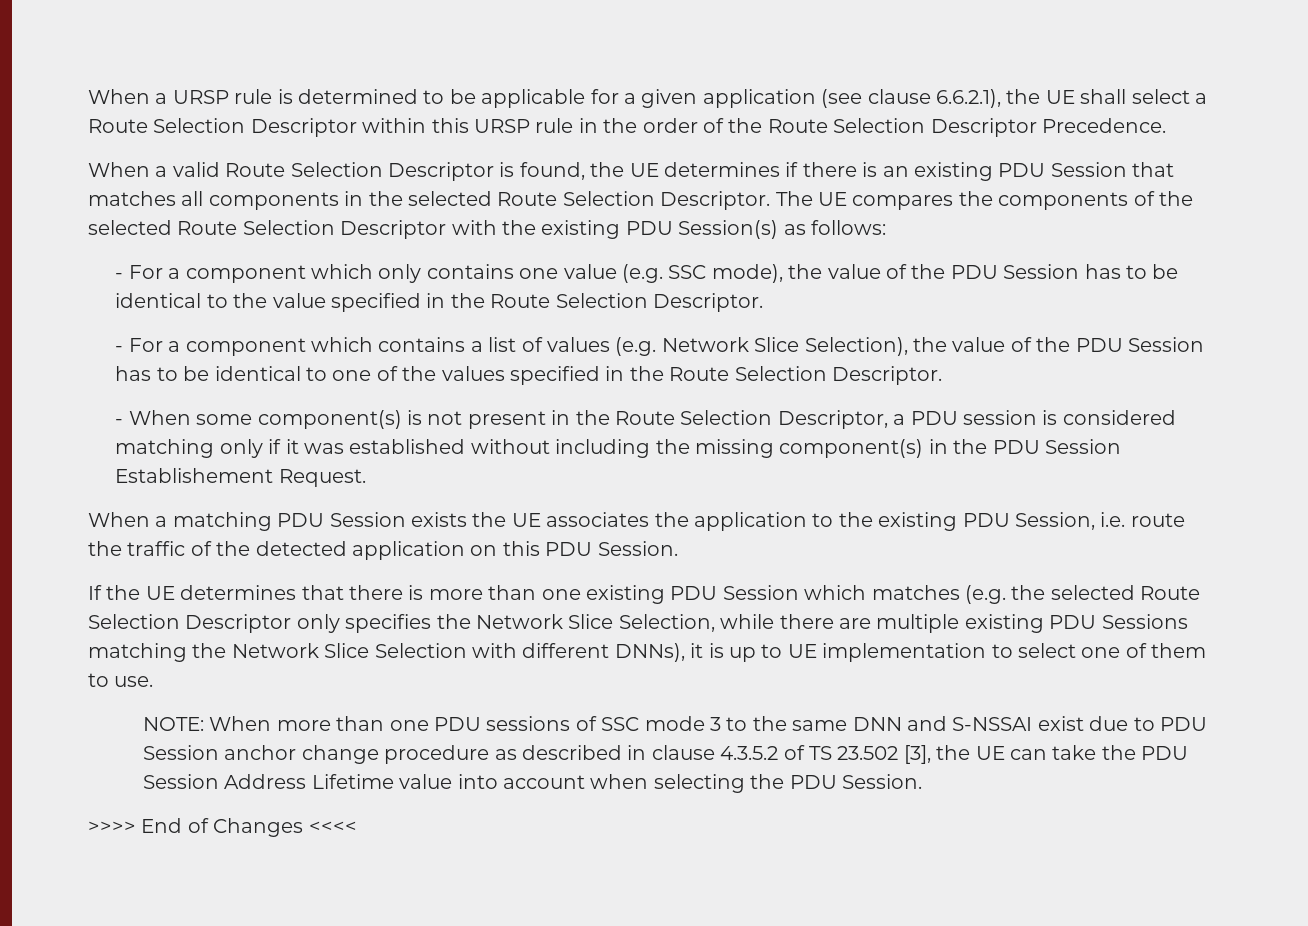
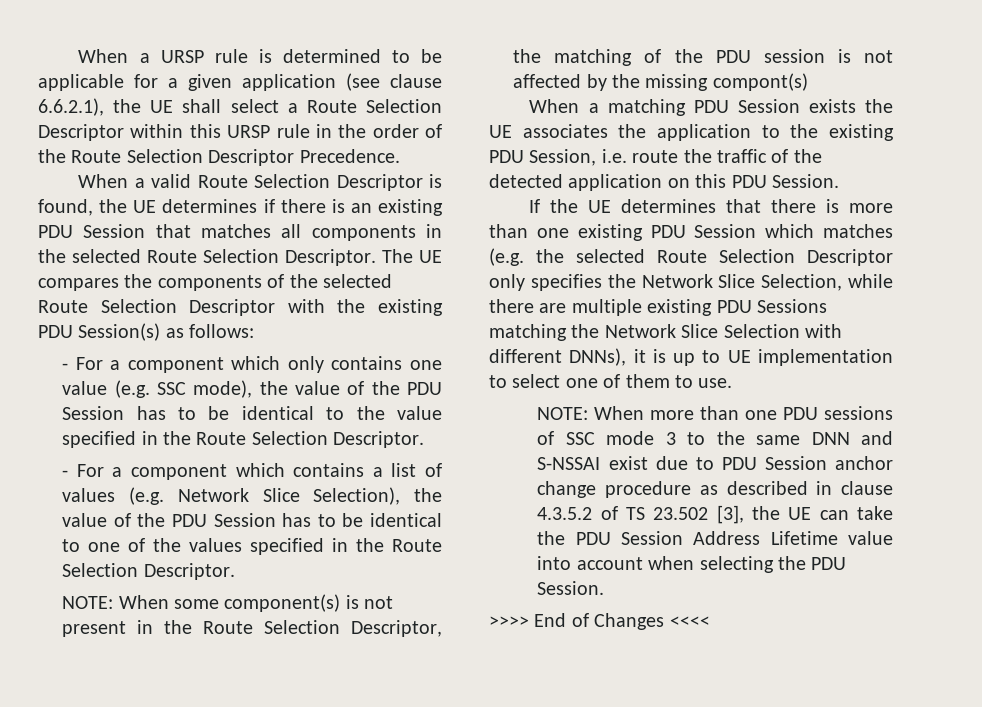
[115,419,124,425] - -> [62,596,114,609] NOTE:
[893,410,1176,425] [115,439,1122,458] [115,468,366,487] a PDU session is considered matching only if it was established without including the missing component(s) in the PDU Session Establishement Request. -> [513,49,893,66] [513,73,808,91] the matching of the PDU session is not affected by the missing compont(s)

